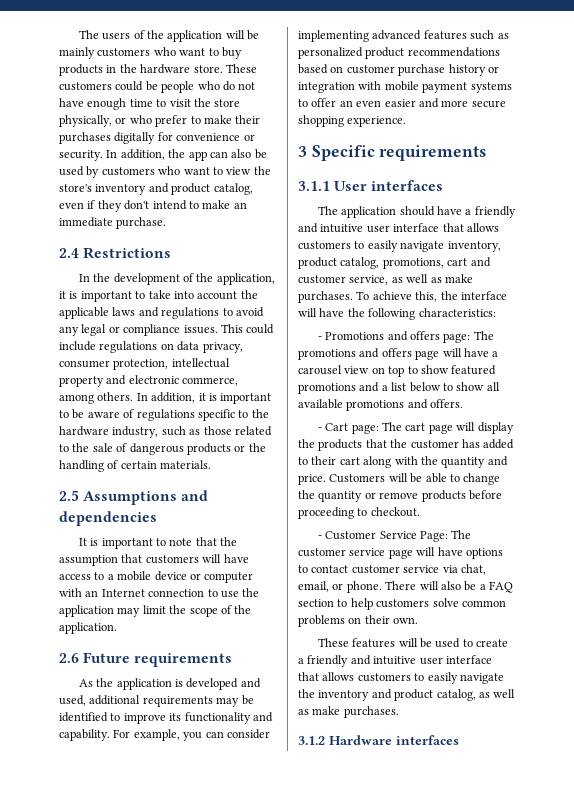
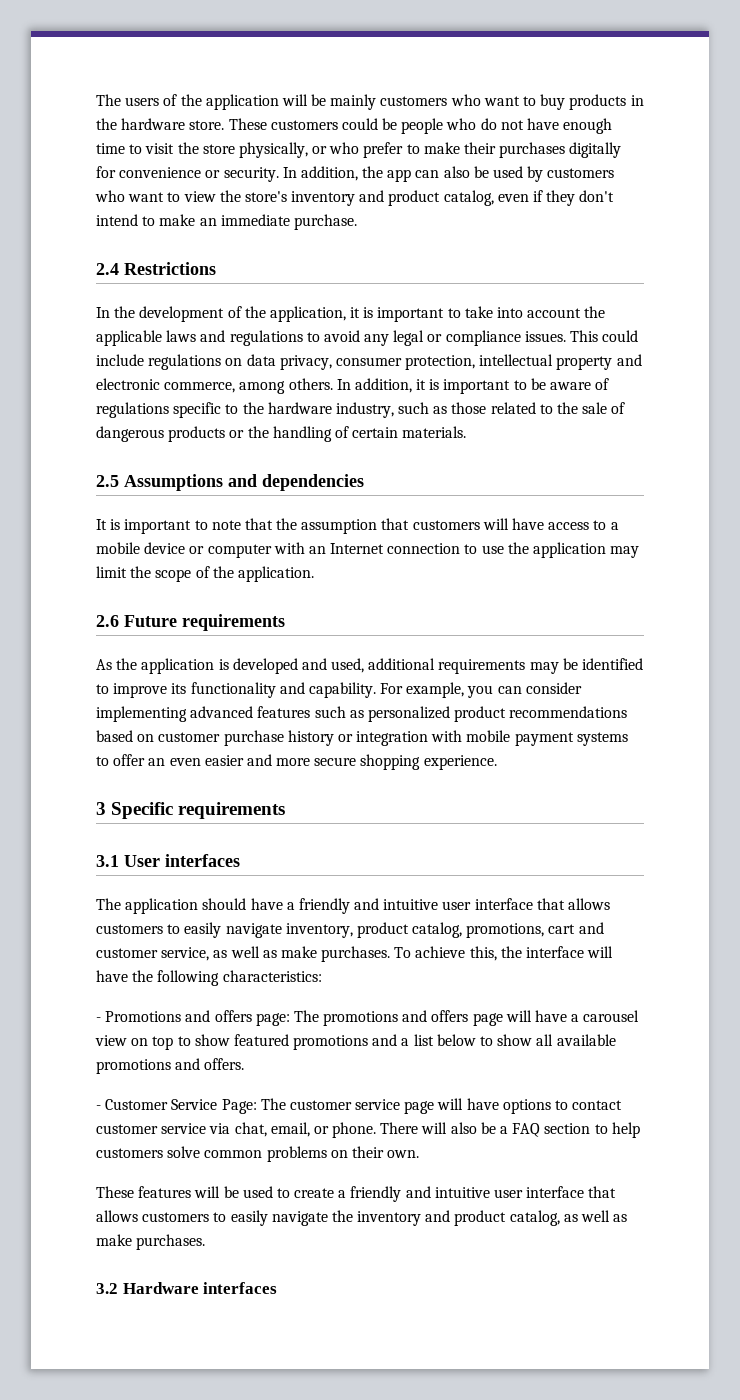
[298,181,330,191] 3.1.1 -> [96,855,119,867] 3.1
[317,422,514,434] [298,439,515,451] [298,456,508,468] [298,473,501,485] [298,490,502,502] [298,507,420,519] // - Cart page: The cart page will display the products that the customer has added to their cart along with the quantity and price. Customers will be able to change the quantity or remove products before proceeding to checkout. -> (245, 1064) none
[298,736,325,745] 3.1.2 -> [96,1283,118,1294] 3.2

